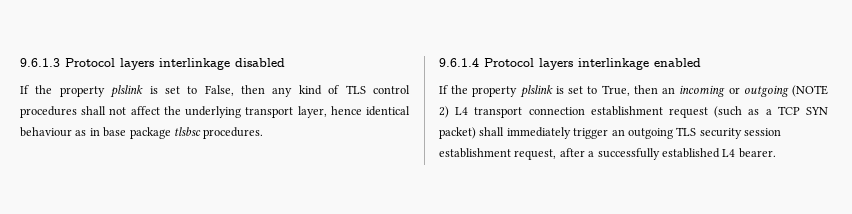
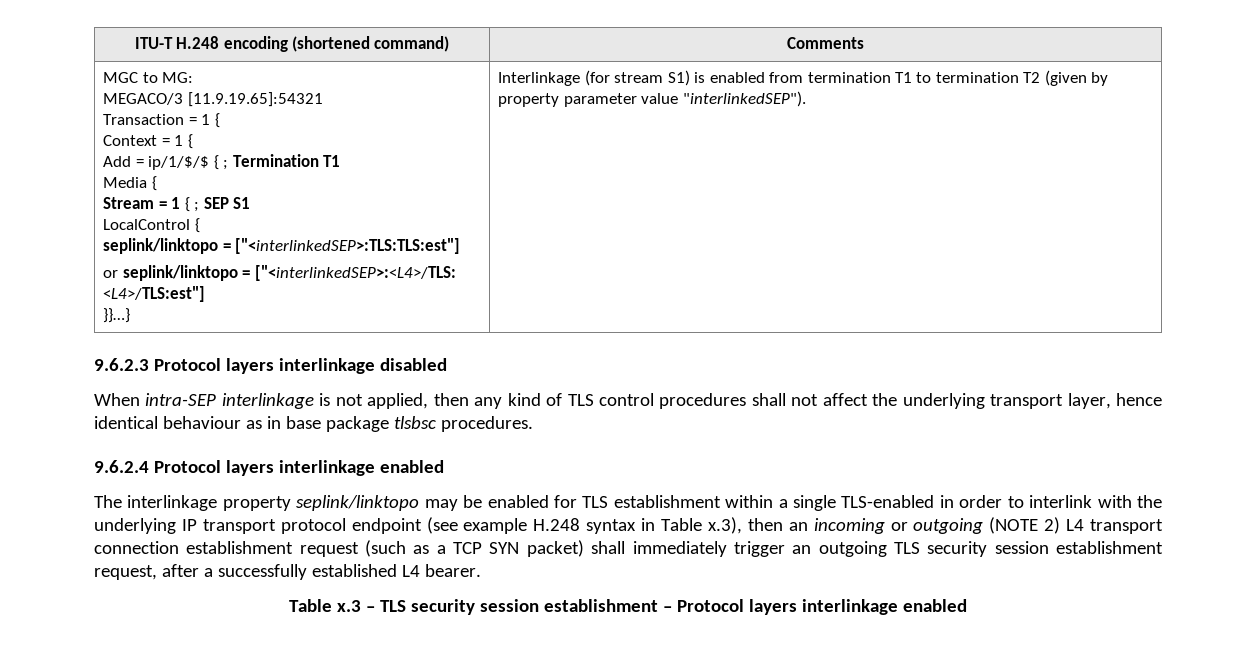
[20,58,285,70] [20,85,234,98] 9.6.1.3 Protocol layers interlinkage disabled // If the property plslink is set to False, -> [134,36,450,52] [787,37,864,49] [103,72,194,83] [103,92,323,107] [103,113,220,128] [103,134,193,149] [103,154,341,170] [103,176,157,191] [103,197,251,212] [103,218,200,233] [103,238,461,254] [103,265,456,281] [103,286,206,302] [103,308,131,323] [498,70,1109,86] [498,91,806,107] [94,358,447,374] [94,393,429,409] ITU-T H.248 encoding (shortened command) | Comments // MGC to MG: // MEGACO/3 [11.9.19.65]:54321 // Transaction = 1 { // Context = 1 { // Add = ip/1/$/$ { ; Termination T1 // Media { // Stream = 1 { ; SEP S1 // LocalControl { // seplink/linktopo = ["<interlinkedSEP>:TLS:TLS:est"] // or seplink/linktopo = ["<interlinkedSEP>:<L4>/TLS: <L4>/TLS:est"] // }}…} | Interlinkage (for stream S1) is enabled from termination T1 to termination T2 (given by property parameter value "interlinkedSEP"). // 9.6.2.3 Protocol layers interlinkage disabled // When intra-SEP interlinkage is not applied,
[439,58,479,67] 9.6.1.4 -> [94,460,149,473] 9.6.2.4
[439,85,630,98] If the property plslink is set to True, -> [94,495,1163,511] [94,517,742,534] The interlinkage property seplink/linktopo may be enabled for TLS establishment within a single TLS-enabled in order to interlink with the underlying IP transport protocol endpoint (see example H.248 syntax in Table x.3),
(776, 153) none -> [289,599,967,615] // Table x.3 – TLS security session establishment – Protocol layers interlinkage enabled

